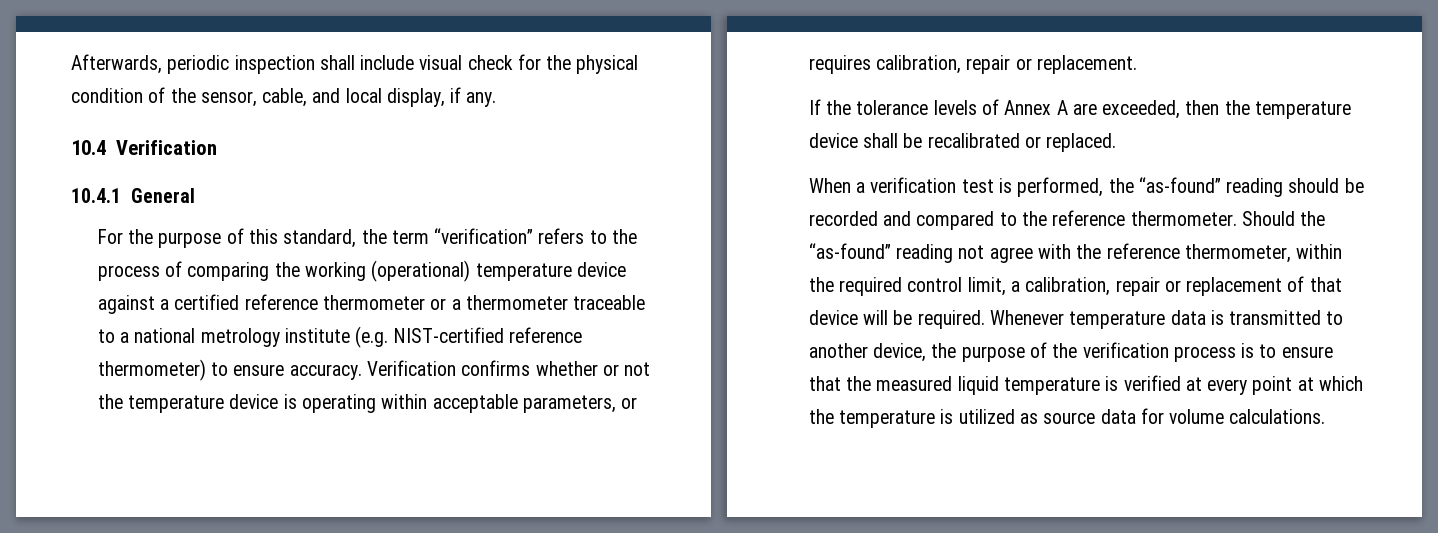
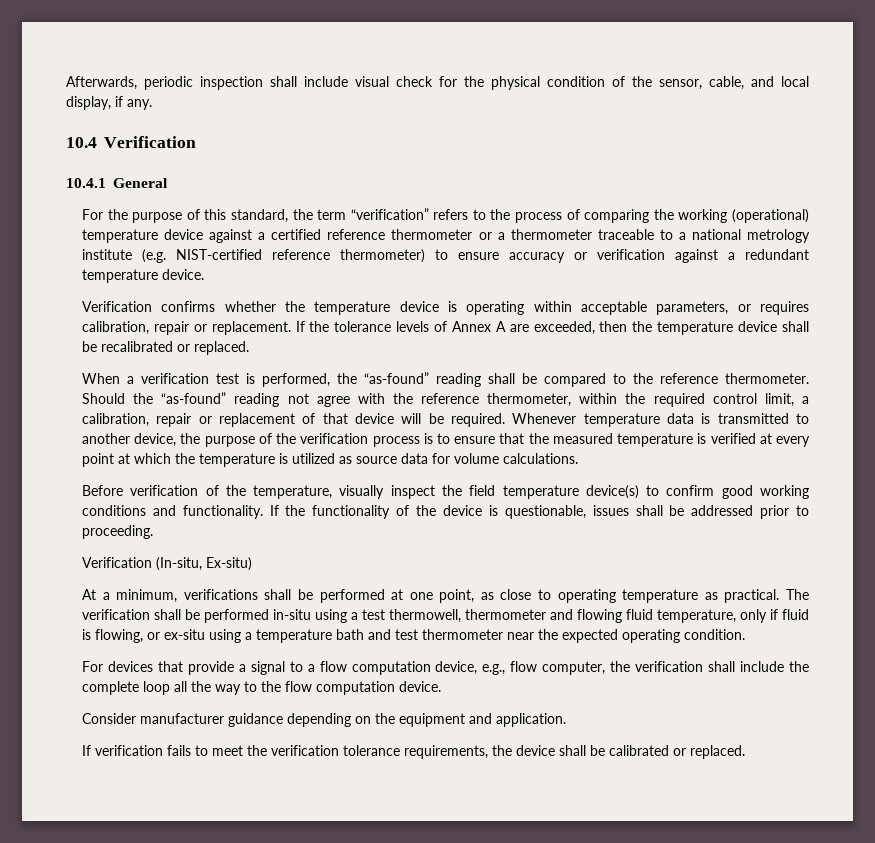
[289,364,362,380] accuracy. -> [508,249,809,263] [81,269,204,283] accuracy or verification against a redundant temperature device. //
[602,362,651,376] or not -> (276, 306) none
(1138, 64) // -> (291, 328) none
[1288,178,1364,193] [808,211,912,226] should be recorded and -> [487,373,537,384] shall be
[957,376,999,395] liquid -> (613, 438) none
(1326, 416) none -> [81,485,810,499] [81,505,809,519] [81,525,153,539] [81,557,252,571] [81,589,809,603] [81,609,809,623] [81,629,745,643] [81,661,810,675] [81,681,441,695] [81,713,566,727] [81,745,745,759] // Before verification of the temperature, visually inspect the field temperature device(s) to confirm good working conditions and functionality. If the functionality of the device is questionable, issues shall be addressed prior to proceeding. // Verification (In-situ, Ex-situ) // At a minimum, verifications shall be performed at one point, as close to operating temperature as practical. The verification shall be performed in-situ using a test thermowell, thermometer and flowing fluid temperature, only if fluid is flowing, or ex-situ using a temperature bath and test thermometer near the expected operating condition. // For devices that provide a signal to a flow computation device, e.g., flow computer, the verification shall include the complete loop all the way to the flow computation device. // Consider manufacturer guidance depending on the equipment and application. // If verification fails to meet the verification tolerance requirements, the device shall be calibrated or replaced.

